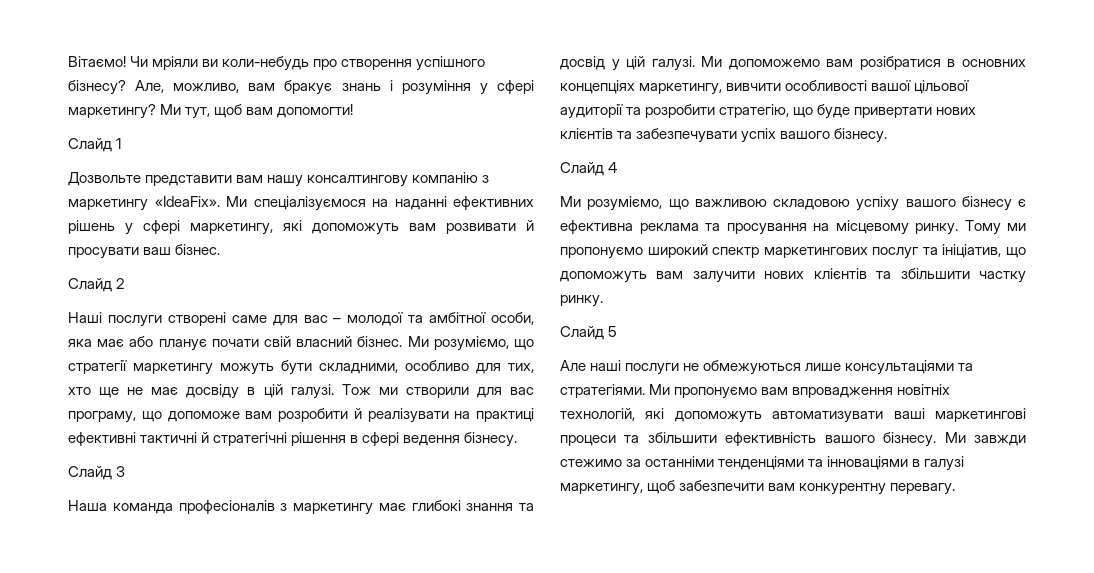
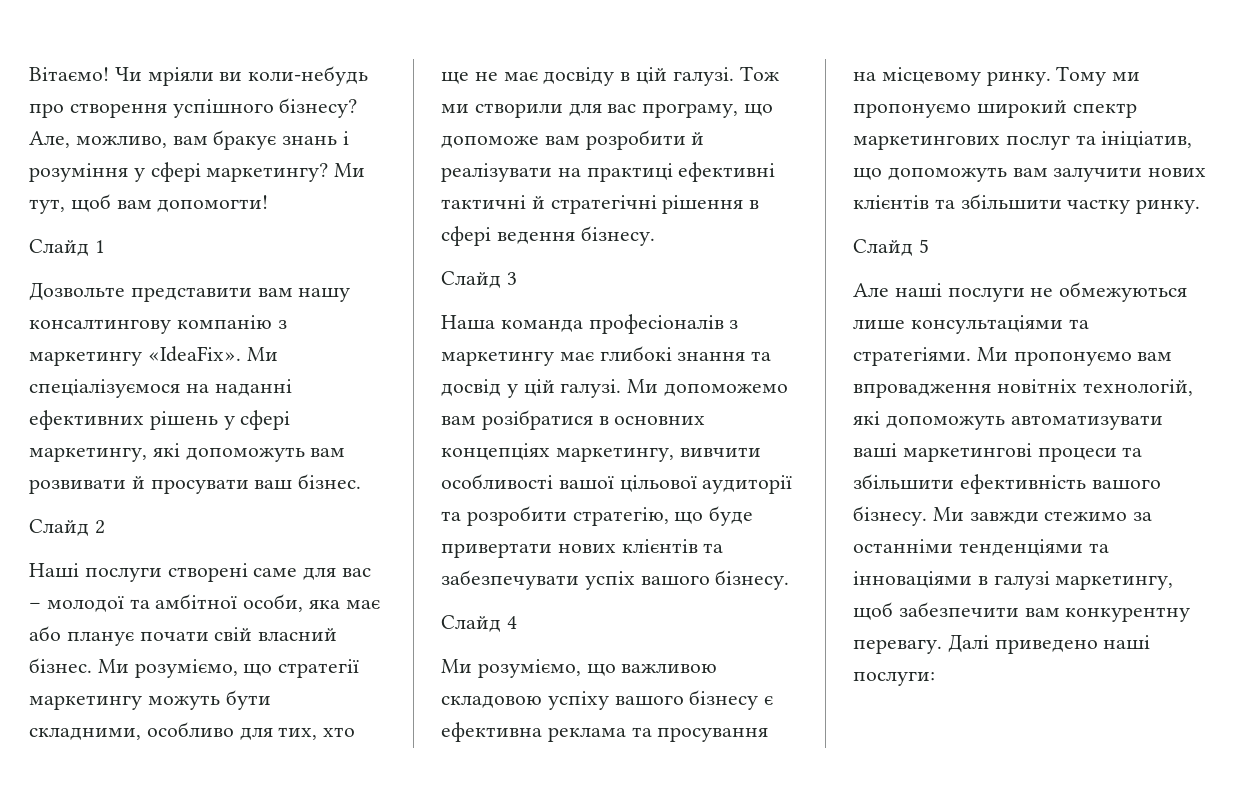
(956, 489) none -> [947,634,1151,654] [853,671,935,686] Далі приведено наші послуги:

